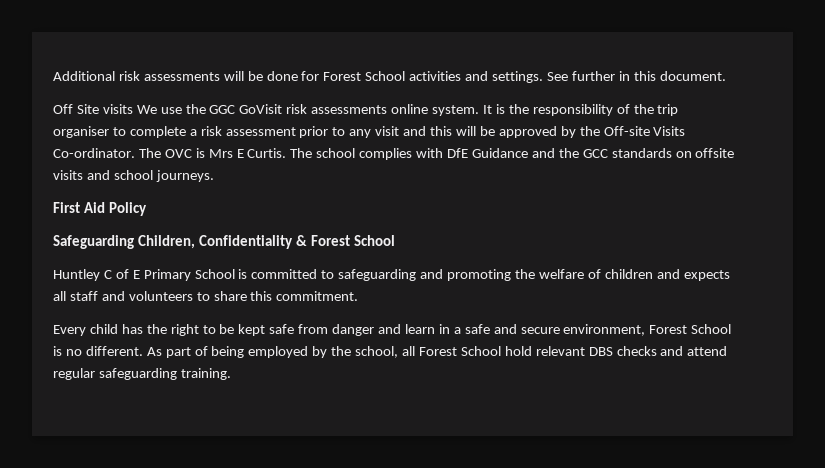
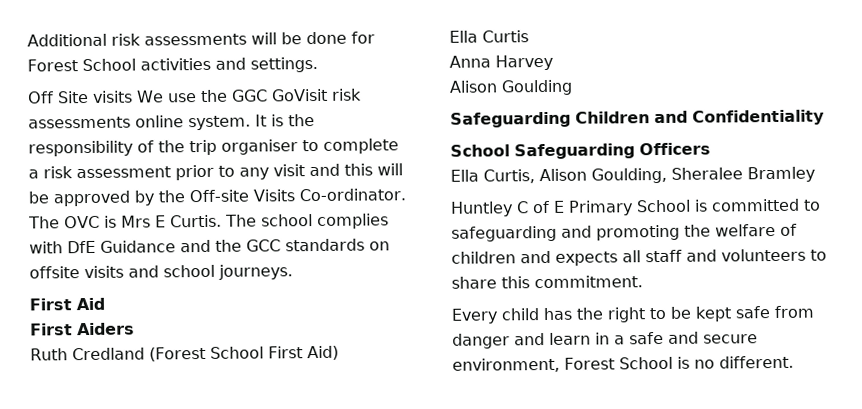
[546,71,726,81] See further in this document. -> (318, 64) none
[108,202,147,216] [53,235,195,249] Policy // Safeguarding Children, -> [30,322,135,336] [30,345,339,362] [449,30,529,43] [449,54,553,71] [449,79,573,96] [450,110,688,128] // First Aiders // Ruth Credland (Forest School First Aid) // Ella Curtis // Anna Harvey // Alison Goulding // Safeguarding Children and
[295,235,395,246] & Forest School -> [450,142,711,160] [450,166,815,184] // School Safeguarding Officers // Ella Curtis, Alison Goulding, Sheralee Bramley
[146,346,728,358] [53,368,231,380] As part of being employed by the school, all Forest School hold relevant DBS checks and attend regular safeguarding training. -> (794, 362) none

